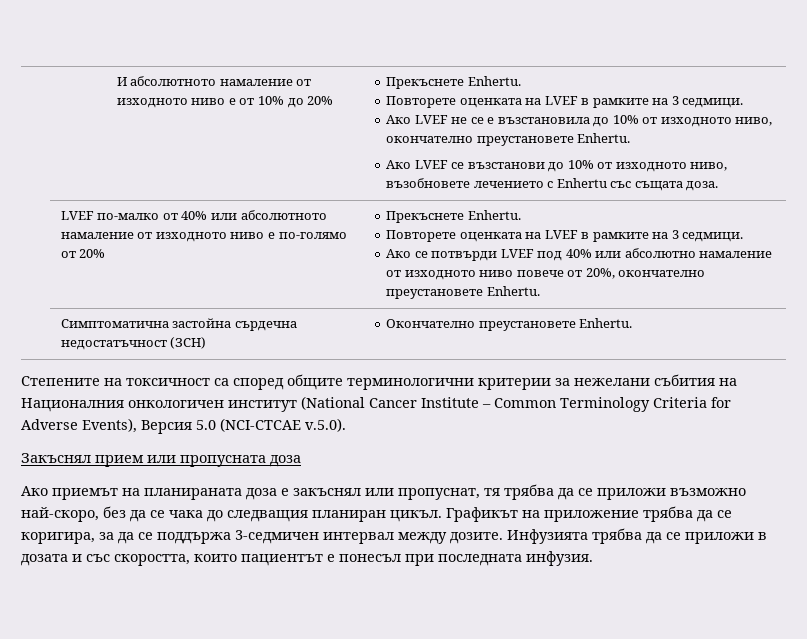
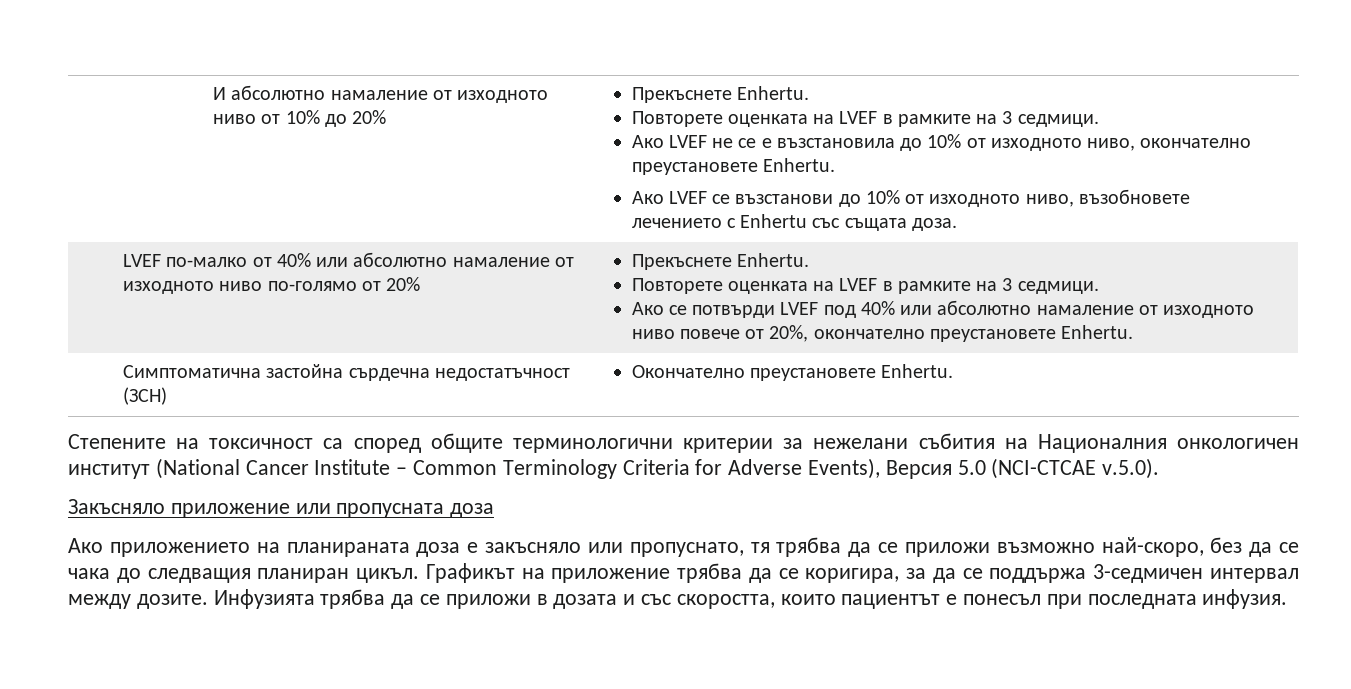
[130,76,312,86] [116,98,236,108] абсолютното намаление от изходното ниво е -> [231,85,549,103] [213,114,257,124] абсолютно намаление от изходното ниво
[240,210,327,220] [60,232,275,242] абсолютното намаление от изходното ниво е -> [353,252,574,267] [123,281,263,294] абсолютно намаление от изходното ниво
[21,453,144,467] Закъснял прием -> [68,499,290,518] Закъсняло приложение
[52,488,118,500] приемът -> [109,542,250,557] приложението
[293,488,480,500] закъснял или пропуснат, -> [484,542,744,557] закъсняло или пропуснато,

